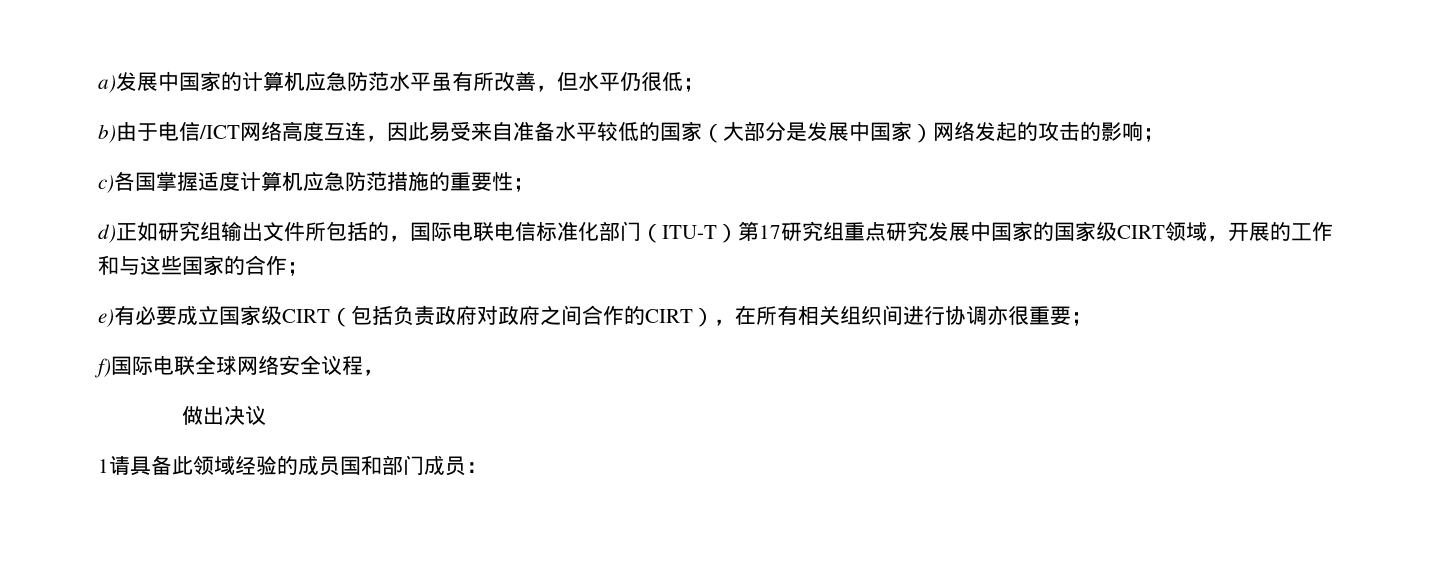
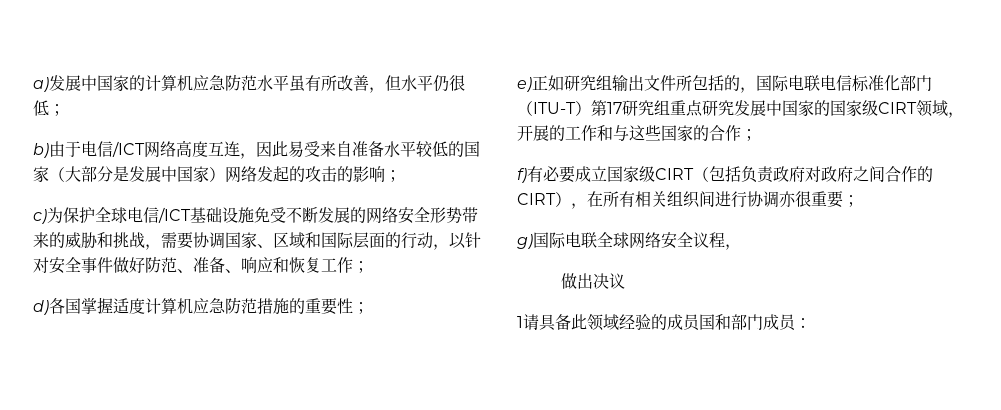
(114, 184) none -> [47,207,478,224] [33,232,481,250] [33,256,369,274] [33,300,49,315] 为保护全球电信/ICT基础设施免受不断发展的网络安全形势带来的威胁和挑战，需要协调国家、区域和国际层面的行动，以针对安全事件做好防范、准备、响应和恢复工作； // d)
[98,224,116,243] d) -> [517,77,532,92] e)
[98,309,114,327] e) -> [517,168,527,183] f)
[94,358,111,378] f) -> [517,234,533,249] g)

